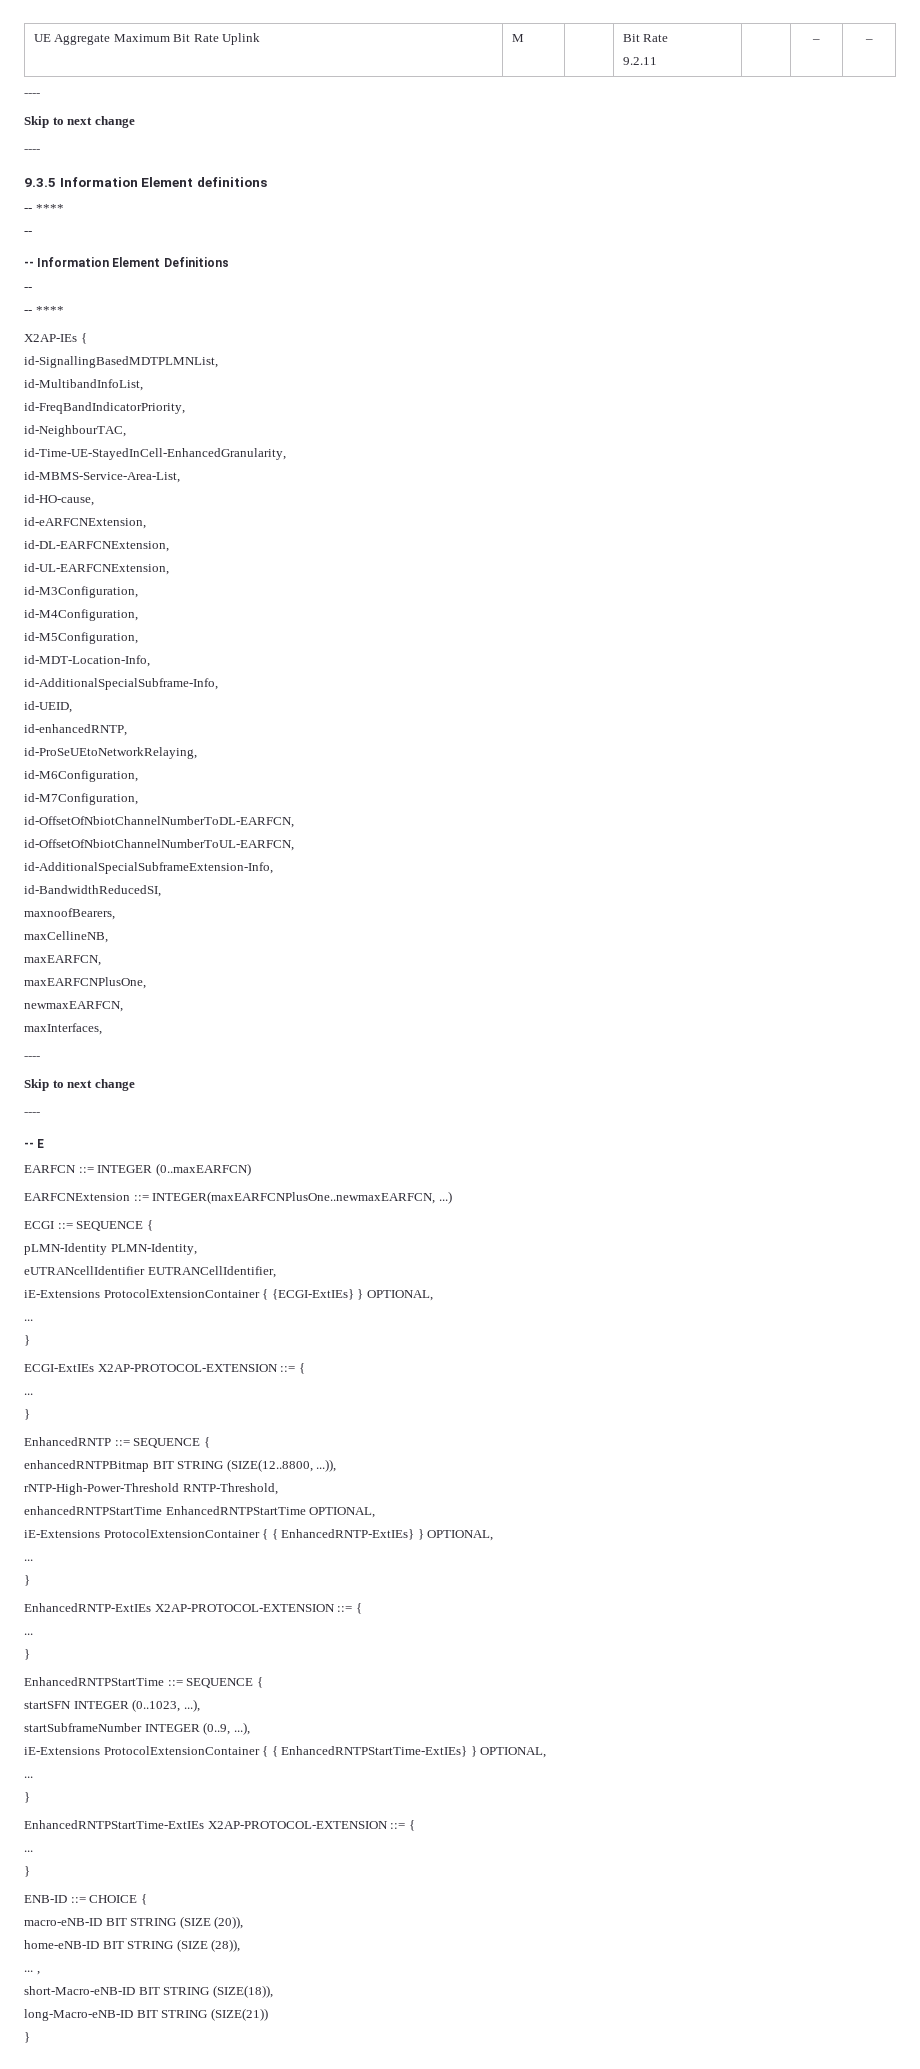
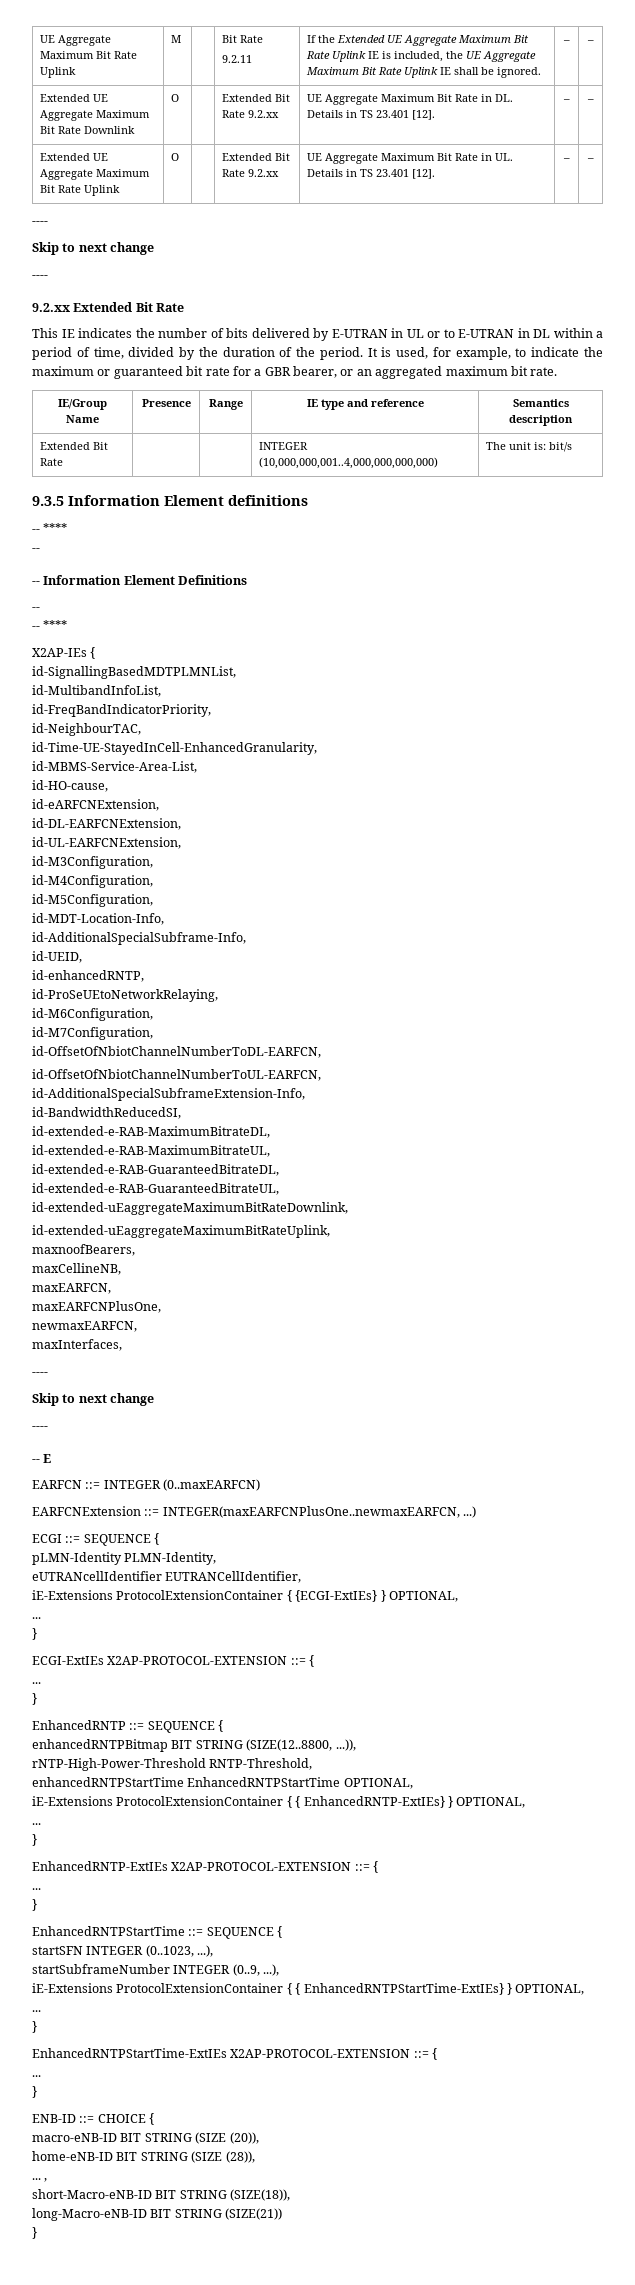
(657, 61) none -> [307,35,530,46] [306,51,537,62] [306,67,542,78] [562,40,570,43] [586,40,594,43] [40,94,109,102] [40,110,151,121] [40,126,136,134] [171,94,180,102] [222,94,291,102] [222,110,280,118] [307,94,514,105] [307,110,436,120] [562,99,570,102] [586,99,594,102] [40,153,109,161] [40,169,151,180] [40,185,121,196] [171,153,180,161] [222,153,291,161] [222,169,280,177] [307,153,514,164] [307,169,436,179] If the Extended UE Aggregate Maximum Bit Rate Uplink IE is included, the UE Aggregate Maximum Bit Rate Uplink IE shall be ignored. | – | – // Extended UE Aggregate Maximum Bit Rate Downlink | O | | Extended Bit Rate 9.2.xx | UE Aggregate Maximum Bit Rate in DL. Details in TS 23.401 [12]. | – | – // Extended UE Aggregate Maximum Bit Rate Uplink | O | | Extended Bit Rate 9.2.xx | UE Aggregate Maximum Bit Rate in UL. Details in TS 23.401 [12].
(40, 151) none -> [32,302,185,312] [32,328,603,341] [32,347,603,360] [32,366,558,379] [58,399,107,410] [66,415,99,423] [141,399,191,407] [208,399,243,410] [306,399,424,410] [512,399,569,407] [509,415,573,426] [40,442,109,450] [40,458,64,466] [259,442,309,450] [259,457,439,469] [486,442,573,452] // 9.2.xx Extended Bit Rate // This IE indicates the number of bits delivered by E-UTRAN in UL or to E-UTRAN in DL within a period of time, divided by the duration of the period. It is used, for example, to indicate the maximum or guaranteed bit rate for a GBR bearer, or an aggregated maximum bit rate. // IE/Group Name | Presence | Range | IE type and reference | Semantics description // Extended Bit Rate | | | INTEGER (10,000,000,001..4,000,000,000,000) | The unit is: bit/s
(161, 891) none -> [32,1126,270,1138] [32,1145,270,1157] [32,1164,279,1176] [32,1183,279,1195] [32,1202,348,1215] [32,1225,330,1238] // id-extended-e-RAB-MaximumBitrateDL, // id-extended-e-RAB-MaximumBitrateUL, // id-extended-e-RAB-GuaranteedBitrateDL, // id-extended-e-RAB-GuaranteedBitrateUL, // id-extended-uEaggregateMaximumBitRateDownlink, // id-extended-uEaggregateMaximumBitRateUplink,

